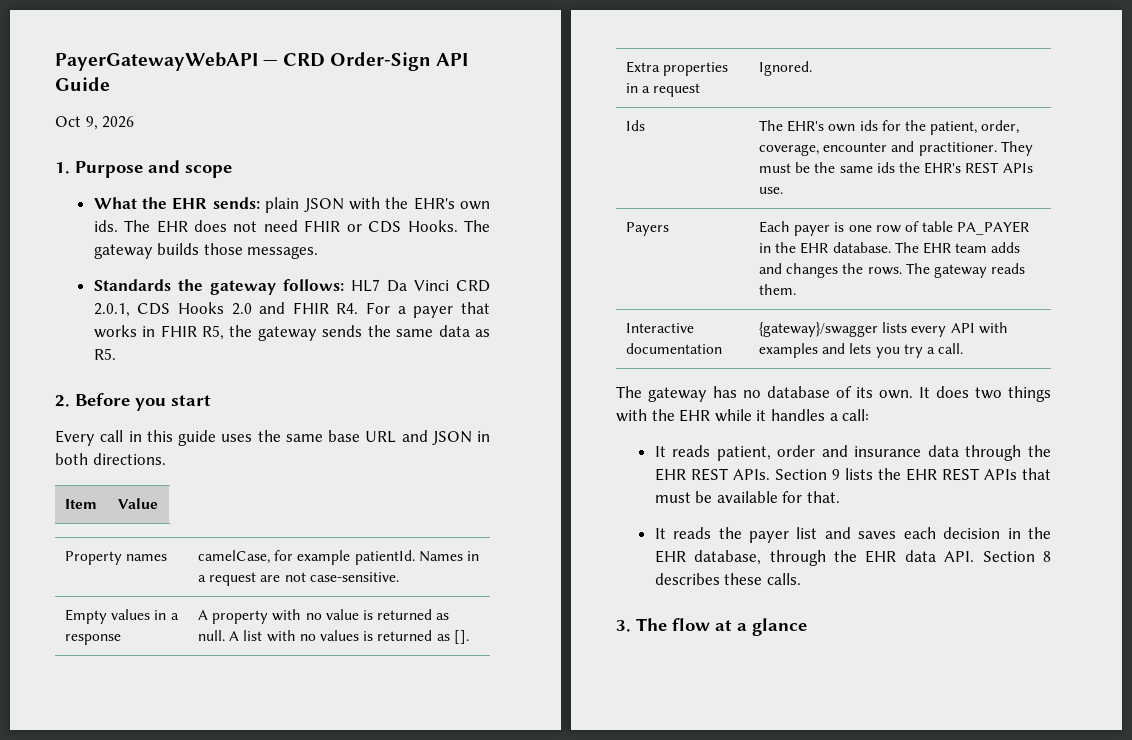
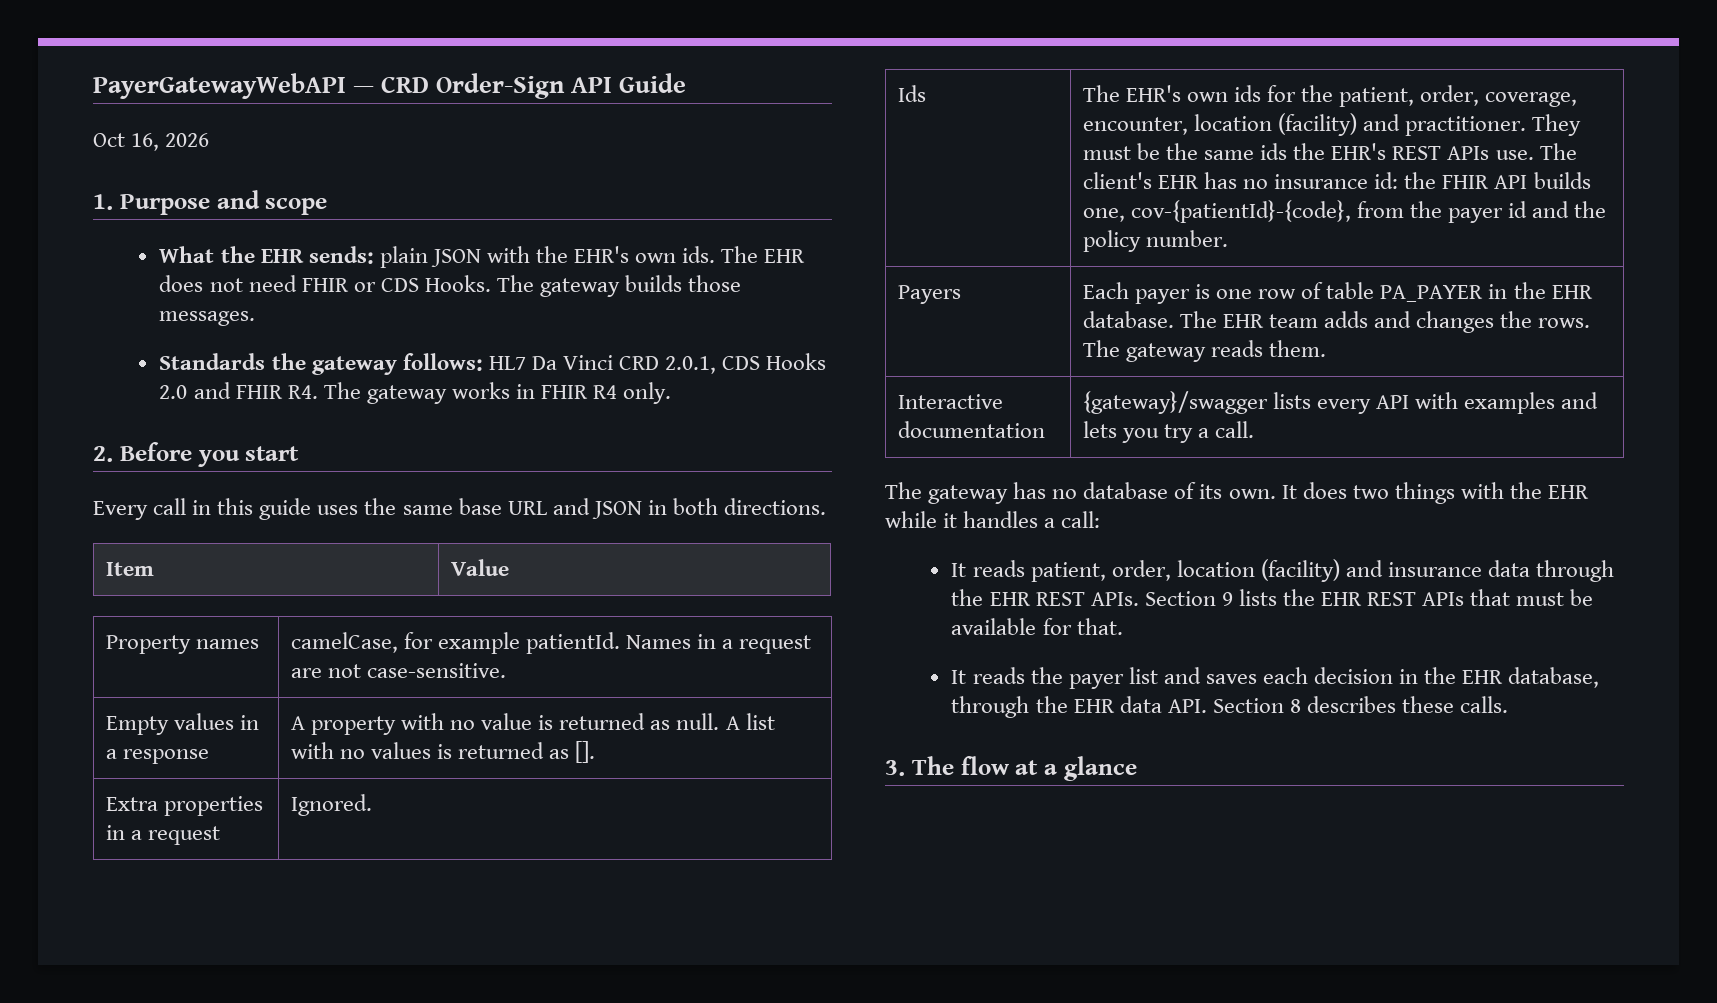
[85,116,98,130] 9, -> [131,133,160,151] 16,
[366,302,490,318] [93,325,490,341] [93,348,116,360] For a payer that works in FHIR R5, the gateway sends the same data as R5. -> [323,382,672,404] The gateway works in FHIR R4 only.
[823,142,888,152] encounter -> [1082,113,1358,136] encounter, location (facility)
(784, 190) none -> [1539,143,1577,160] [1082,172,1591,189] [1082,200,1607,223] [1082,230,1228,252] The client's EHR has no insurance id: the FHIR API builds one, cov-{patientId}-{code}, from the payer id and the policy number.
[777,445,816,457] order -> [1111,559,1340,582] order, location (facility)

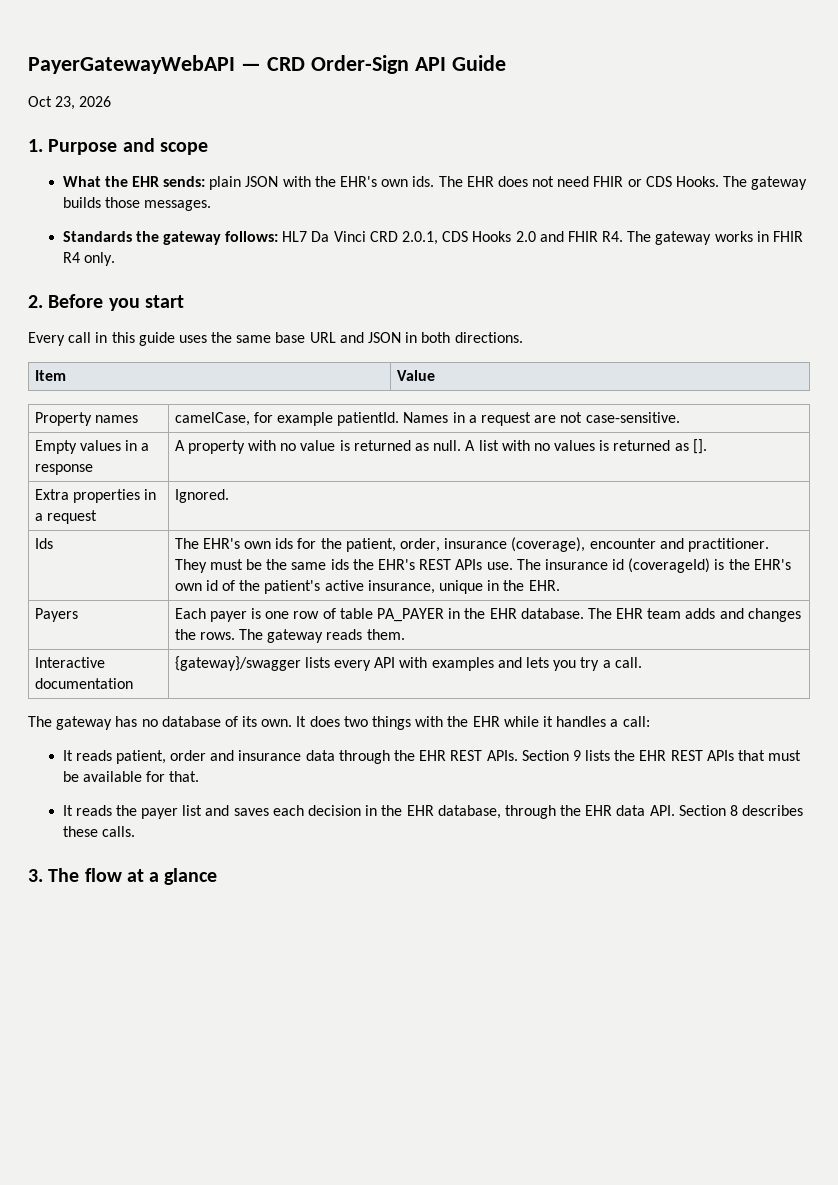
[131,133,160,151] 16, -> [55,96,76,110] 23,
[1485,92,1578,107] [1082,113,1358,136] coverage, encounter, location (facility) -> [444,537,656,552] insurance (coverage), encounter
[1082,172,1591,189] [1082,200,1607,223] [1082,230,1228,252] client's EHR has no insurance id: the FHIR API builds one, cov-{patientId}-{code}, from the payer id and the policy number. -> [544,558,791,573] [174,580,560,594] insurance id (coverageId) is the EHR's own id of the patient's active insurance, unique in the EHR.
[1111,559,1340,582] order, location (facility) -> [170,750,207,761] order

